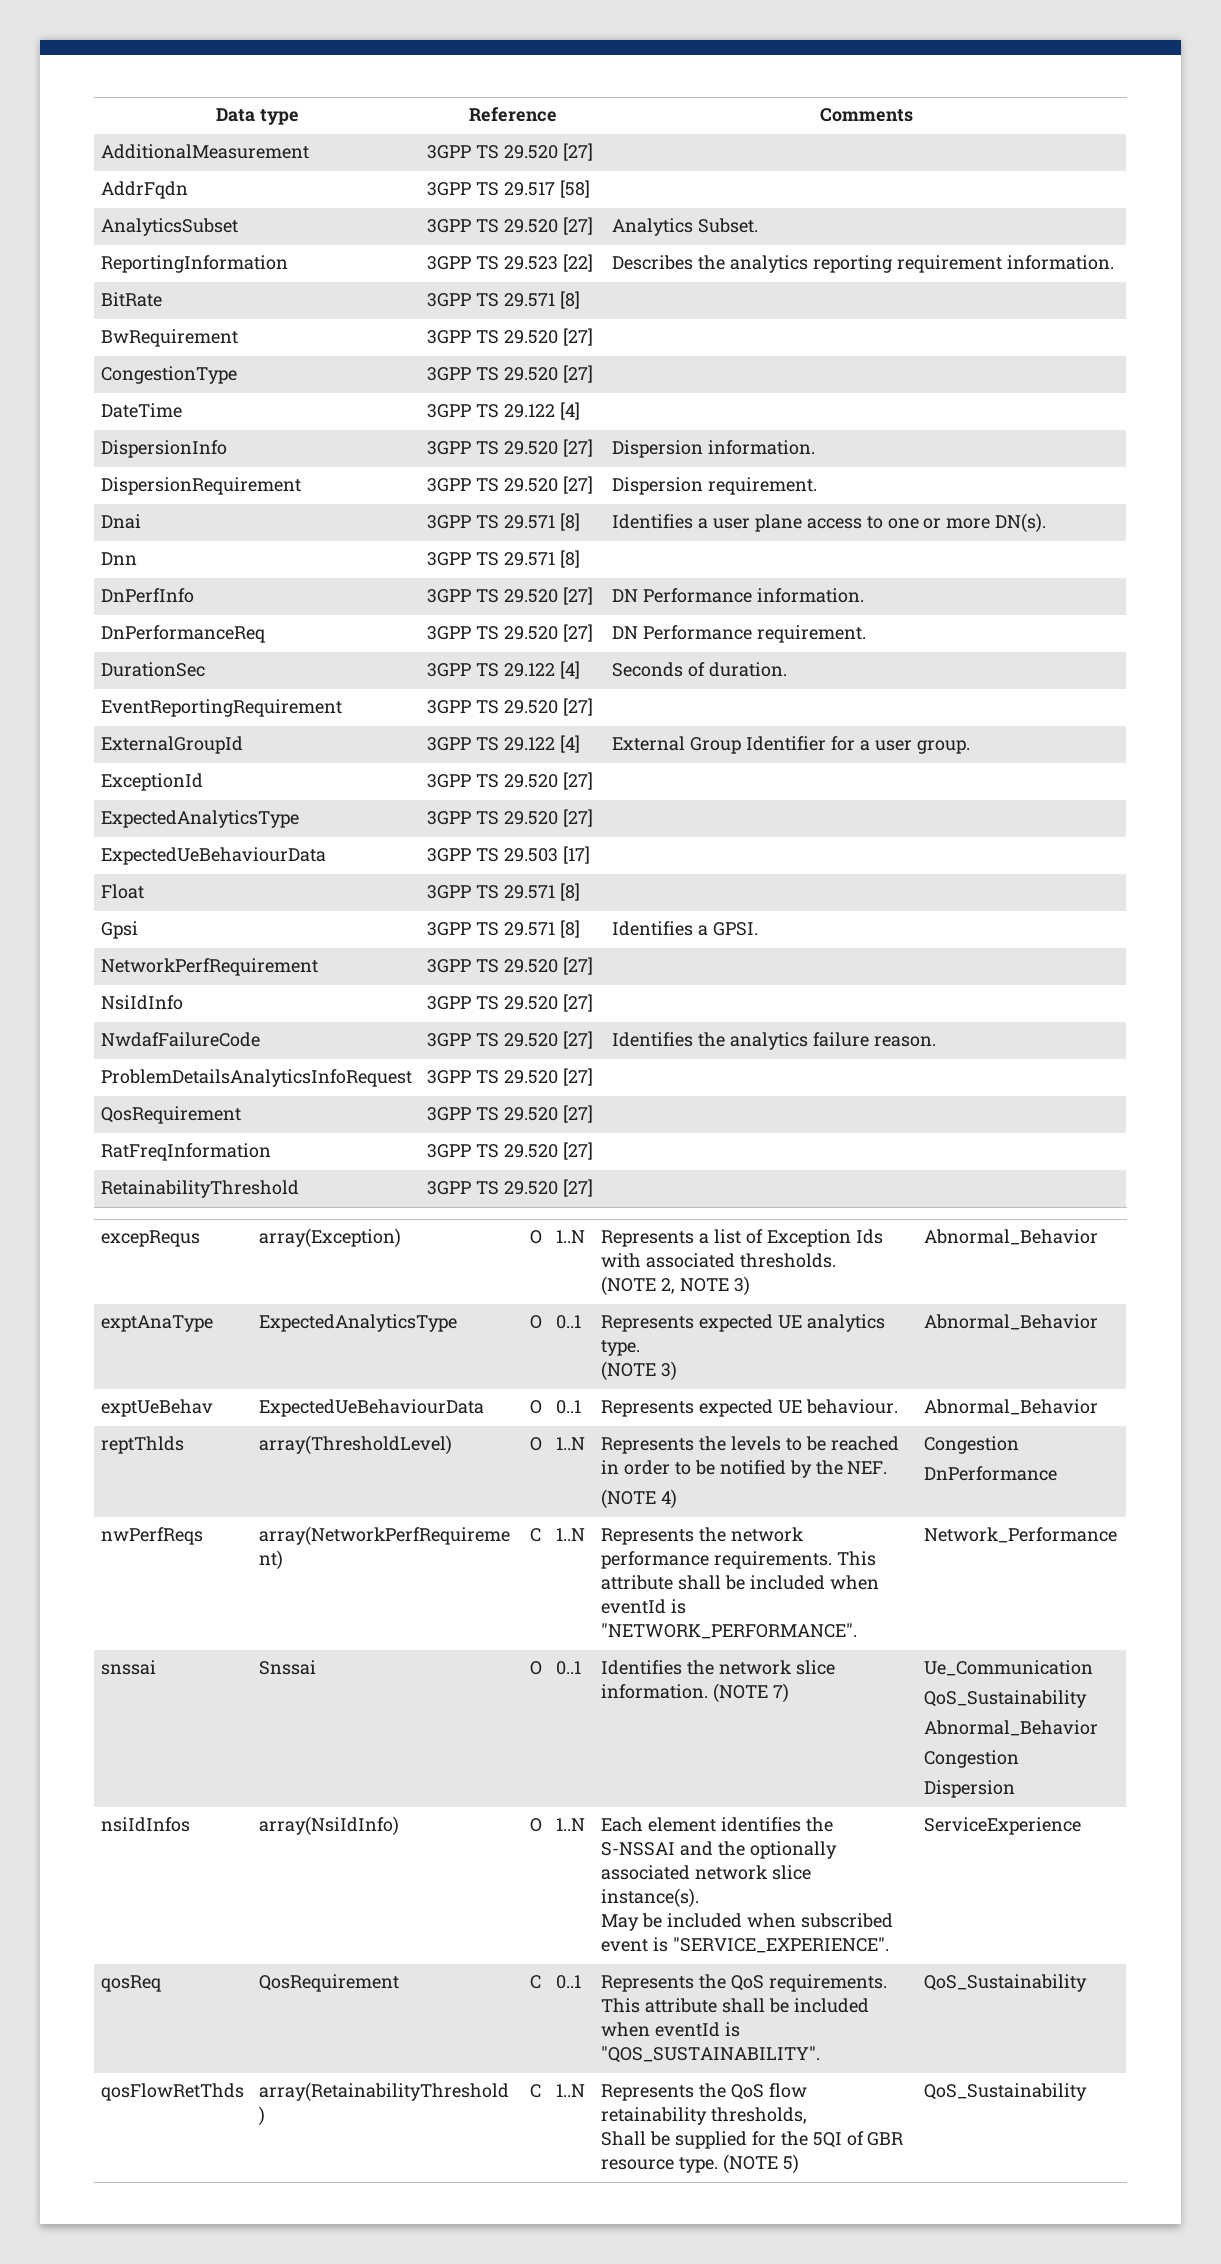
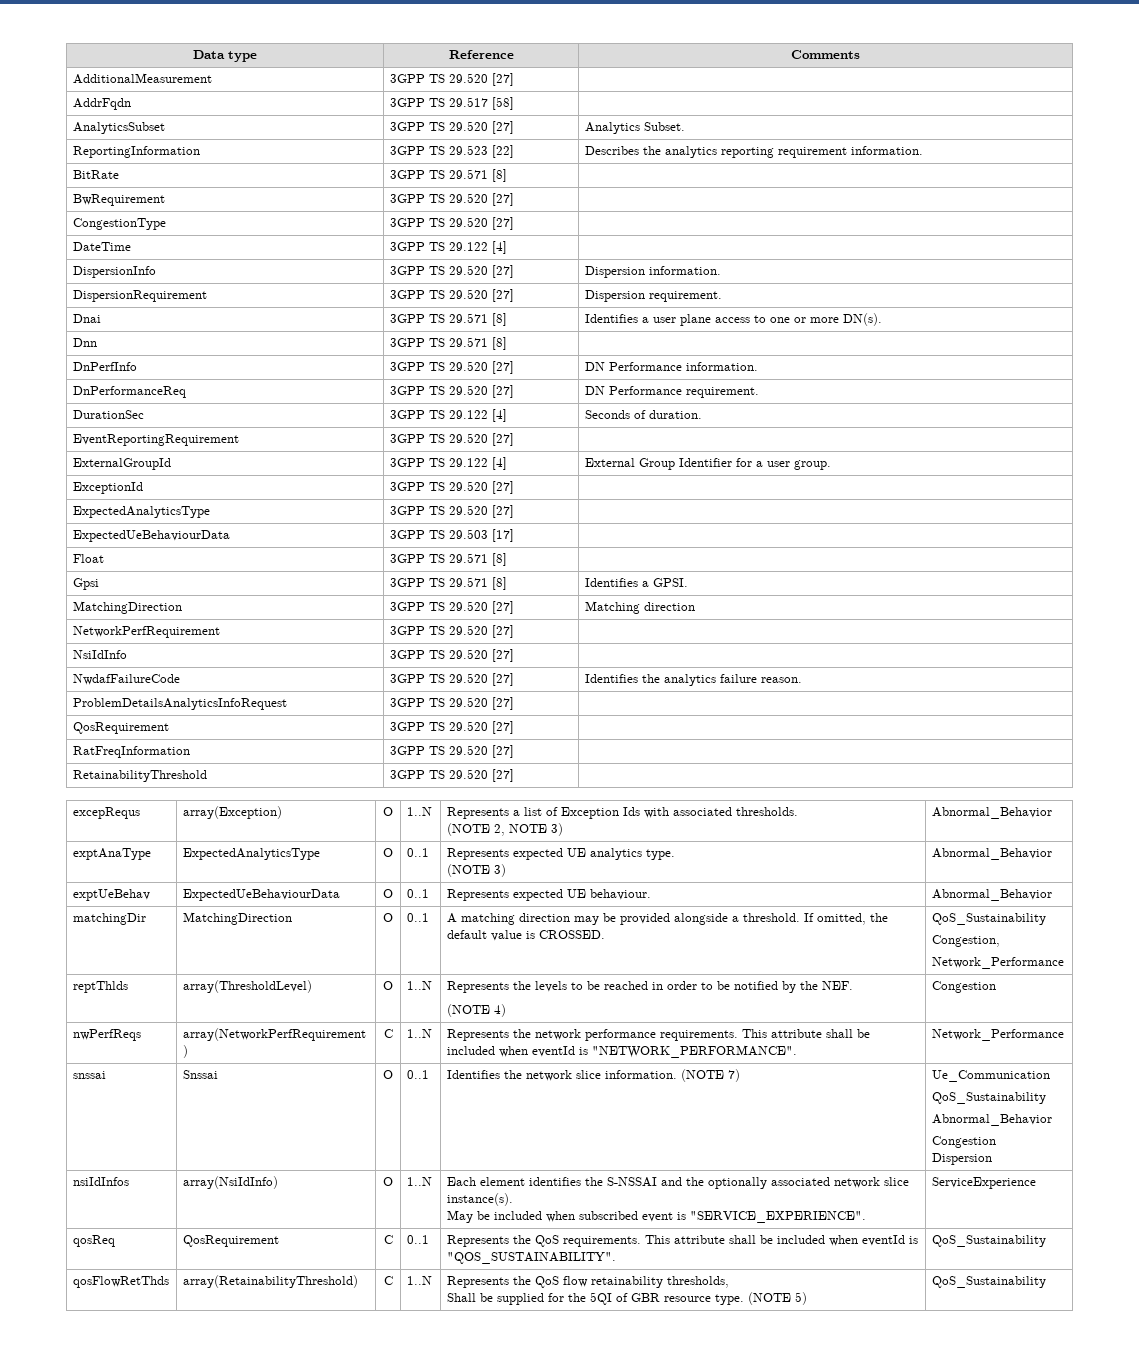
(759, 929) none -> [72,601,182,614] [389,601,514,614] [584,601,695,614] // MatchingDirection | 3GPP TS 29.520 [27] | Matching direction
(1099, 1407) none -> [72,913,146,925] [182,912,292,925] [383,913,393,922] [406,913,429,922] [446,913,888,925] [446,930,605,941] [931,913,1046,925] [931,935,1000,947] [931,957,1064,969] // matchingDir | MatchingDirection | O | 0..1 | A matching direction may be provided alongside a threshold. If omitted, the default value is CROSSED. | QoS_Sustainability // Congestion, // Network_Performance
[924,1466,1058,1481] // DnPerformance -> (996, 987) none

